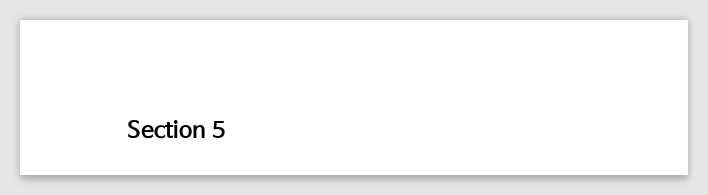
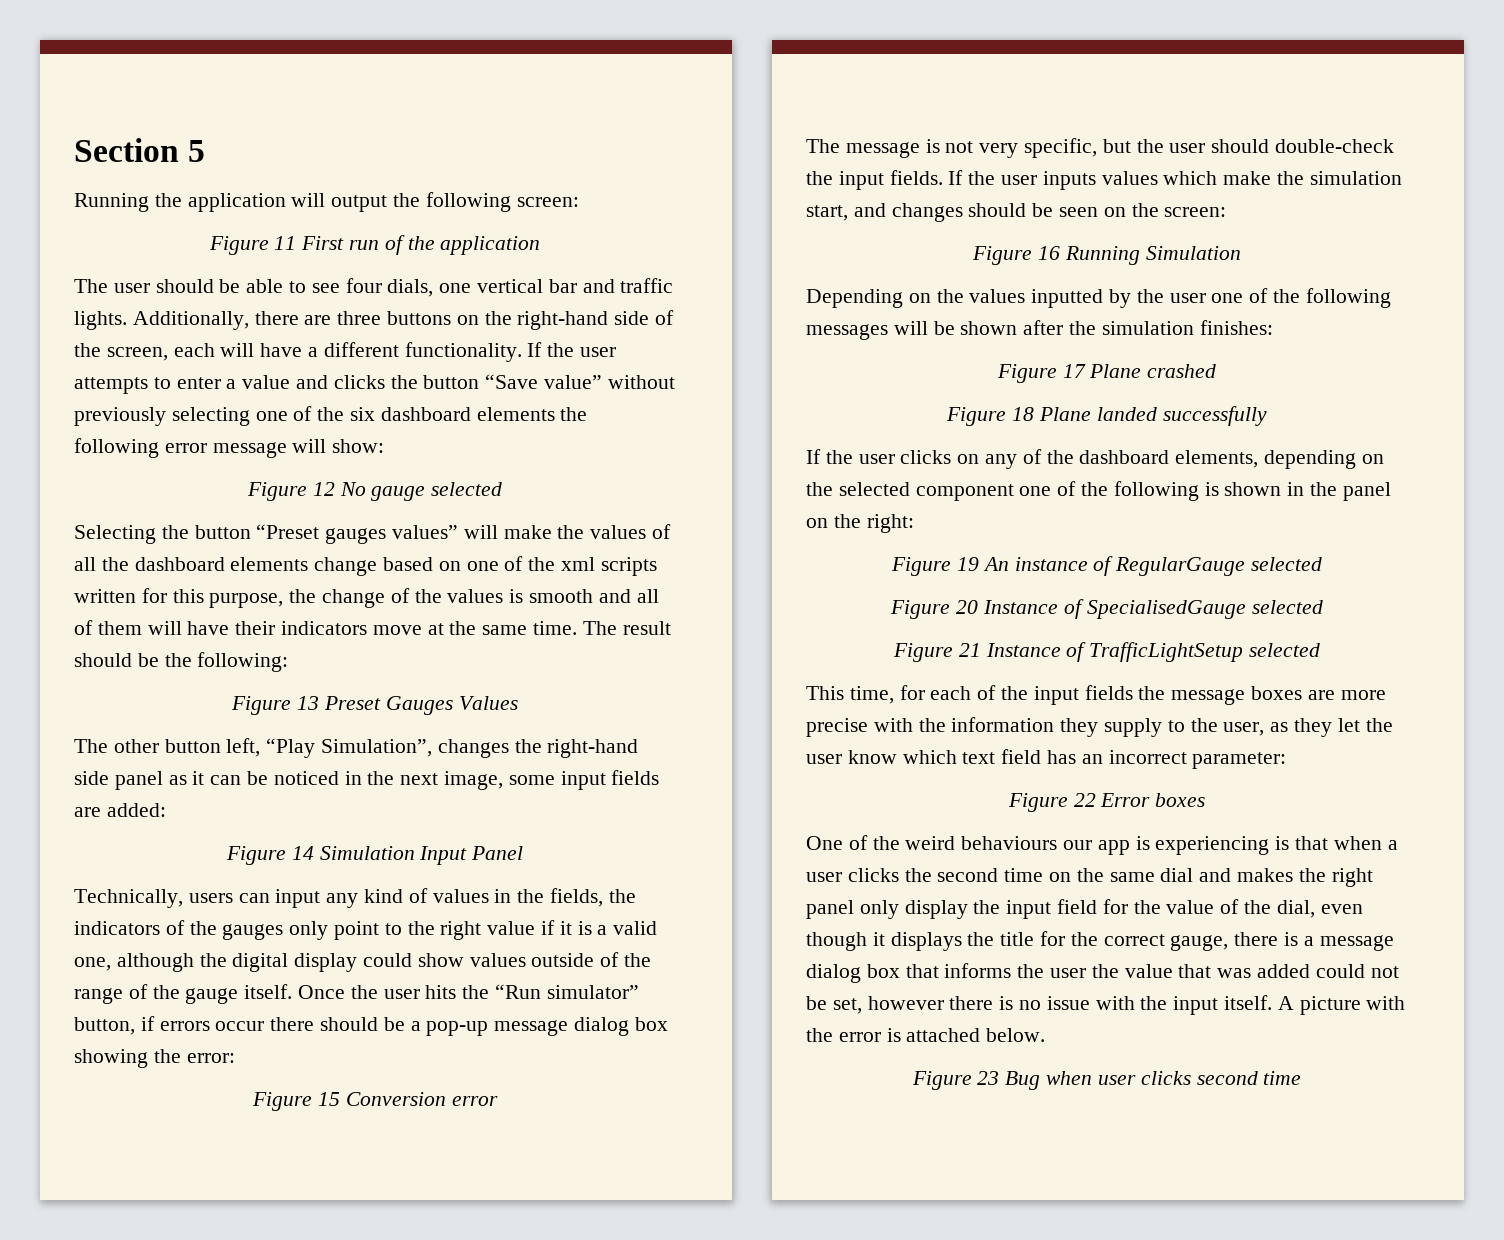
(226, 129) none -> [74,192,579,212] [208,235,541,255] [74,278,674,297] [74,310,675,330] [74,342,617,362] [74,374,675,394] [74,406,588,426] [74,438,385,458] [246,482,503,501] [74,524,672,544] [74,556,657,576] [74,588,659,608] [74,620,671,635] [74,652,289,672] [231,696,518,715] [74,738,639,758] [74,770,660,790] [74,803,166,817] [225,846,524,865] [74,888,636,908] [74,920,658,940] [74,952,652,972] [74,984,639,1004] [74,1016,668,1036] [74,1049,235,1068] [252,1092,498,1111] [806,138,1395,158] [806,170,1402,190] [806,203,1227,222] [972,246,1241,265] [806,288,1391,308] [806,320,1273,340] [996,364,1217,383] [946,406,1267,426] [806,449,1384,469] [806,481,1391,501] [806,514,914,533] [891,556,1322,576] [890,599,1323,619] [892,642,1321,662] [806,685,1386,705] [806,717,1393,737] [806,749,1287,769] [1007,793,1206,812] [806,835,1398,855] [806,868,1373,887] [806,899,1363,919] [806,931,1394,951] [806,963,1399,983] [806,995,1406,1015] [806,1028,1046,1042] [911,1071,1302,1090] // Running the application will output the following screen: // Figure 11 First run of the application // The user should be able to see four dials, one vertical bar and traffic lights. Additionally, there are three buttons on the right-hand side of the screen, each will have a different functionality. If the user attempts to enter a value and clicks the button “Save value” without previously selecting one of the six dashboard elements the following error message will show: // Figure 12 No gauge selected // Selecting the button “Preset gauges values” will make the values of all the dashboard elements change based on one of the xml scripts written for this purpose, the change of the values is smooth and all of them will have their indicators move at the same time. The result should be the following: // Figure 13 Preset Gauges Values // The other button left, “Play Simulation”, changes the right-hand side panel as it can be noticed in the next image, some input fields are added: // Figure 14 Simulation Input Panel // Technically, users can input any kind of values in the fields, the indicators of the gauges only point to the right value if it is a valid one, although the digital display could show values outside of the range of the gauge itself. Once the user hits the “Run simulator” button, if errors occur there should be a pop-up message dialog box showing the error: // Figure 15 Conversion error // The message is not very specific, but the user should double-check the input fields. If the user inputs values which make the simulation start, and changes should be seen on the screen: // Figure 16 Running Simulation // Depending on the values inputted by the user one of the following messages will be shown after the simulation finishes: // Figure 17 Plane crashed // Figure 18 Plane landed successfully // If the user clicks on any of the dashboard elements, depending on the selected component one of the following is shown in the panel on the right: // Figure 19 An instance of RegularGauge selected // Figure 20 Instance of SpecialisedGauge selected // Figure 21 Instance of TrafficLightSetup selected // This time, for each of the input fields the message boxes are more precise with the information they supply to the user, as they let the user know which text field has an incorrect parameter: // Figure 22 Error boxes // One of the weird behaviours our app is experiencing is that when a user clicks the second time on the same dial and makes the right panel only display the input field for the value of the dial, even though it displays the title for the correct gauge, there is a message dialog box that informs the user the value that was added could not be set, however there is no issue with the input itself. A picture with the error is attached below. // Figure 23 Bug when user clicks second time

